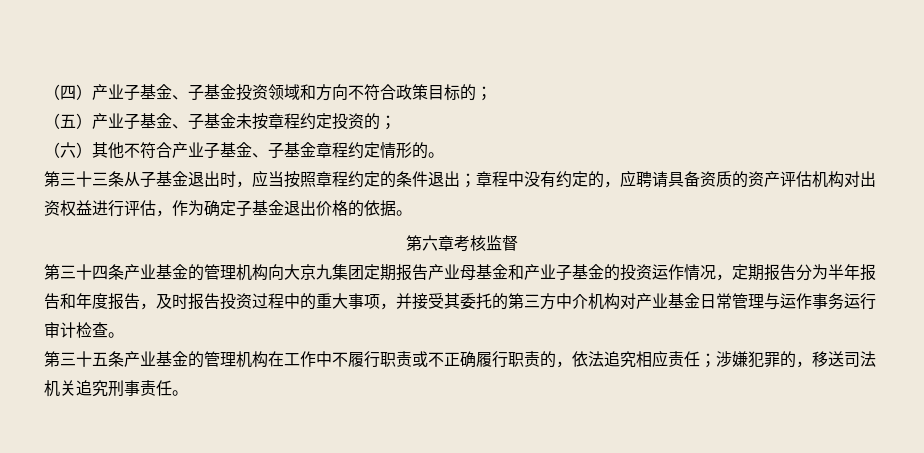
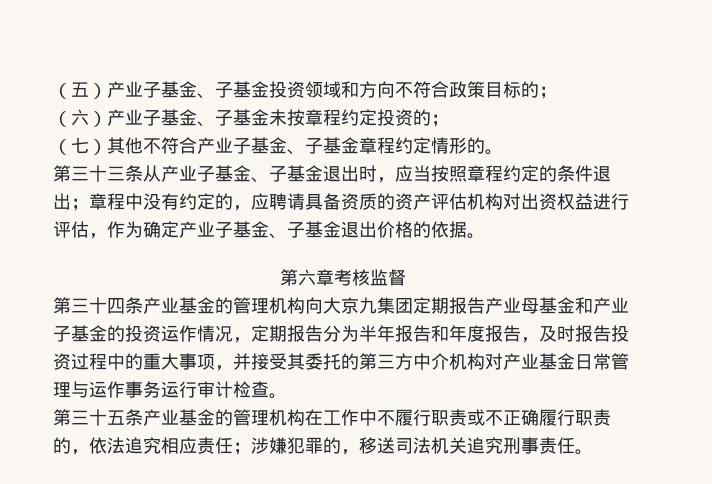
[44,84,76,100] （四 -> [53,82,89,99] （五
[60,114,76,128] 五 -> [71,109,89,126] 六
[60,142,76,158] 六 -> [71,137,89,154] 七
(140, 179) none -> [161,165,269,183] 产业子基金、
(236, 208) none -> [179,221,287,239] 产业子基金、

